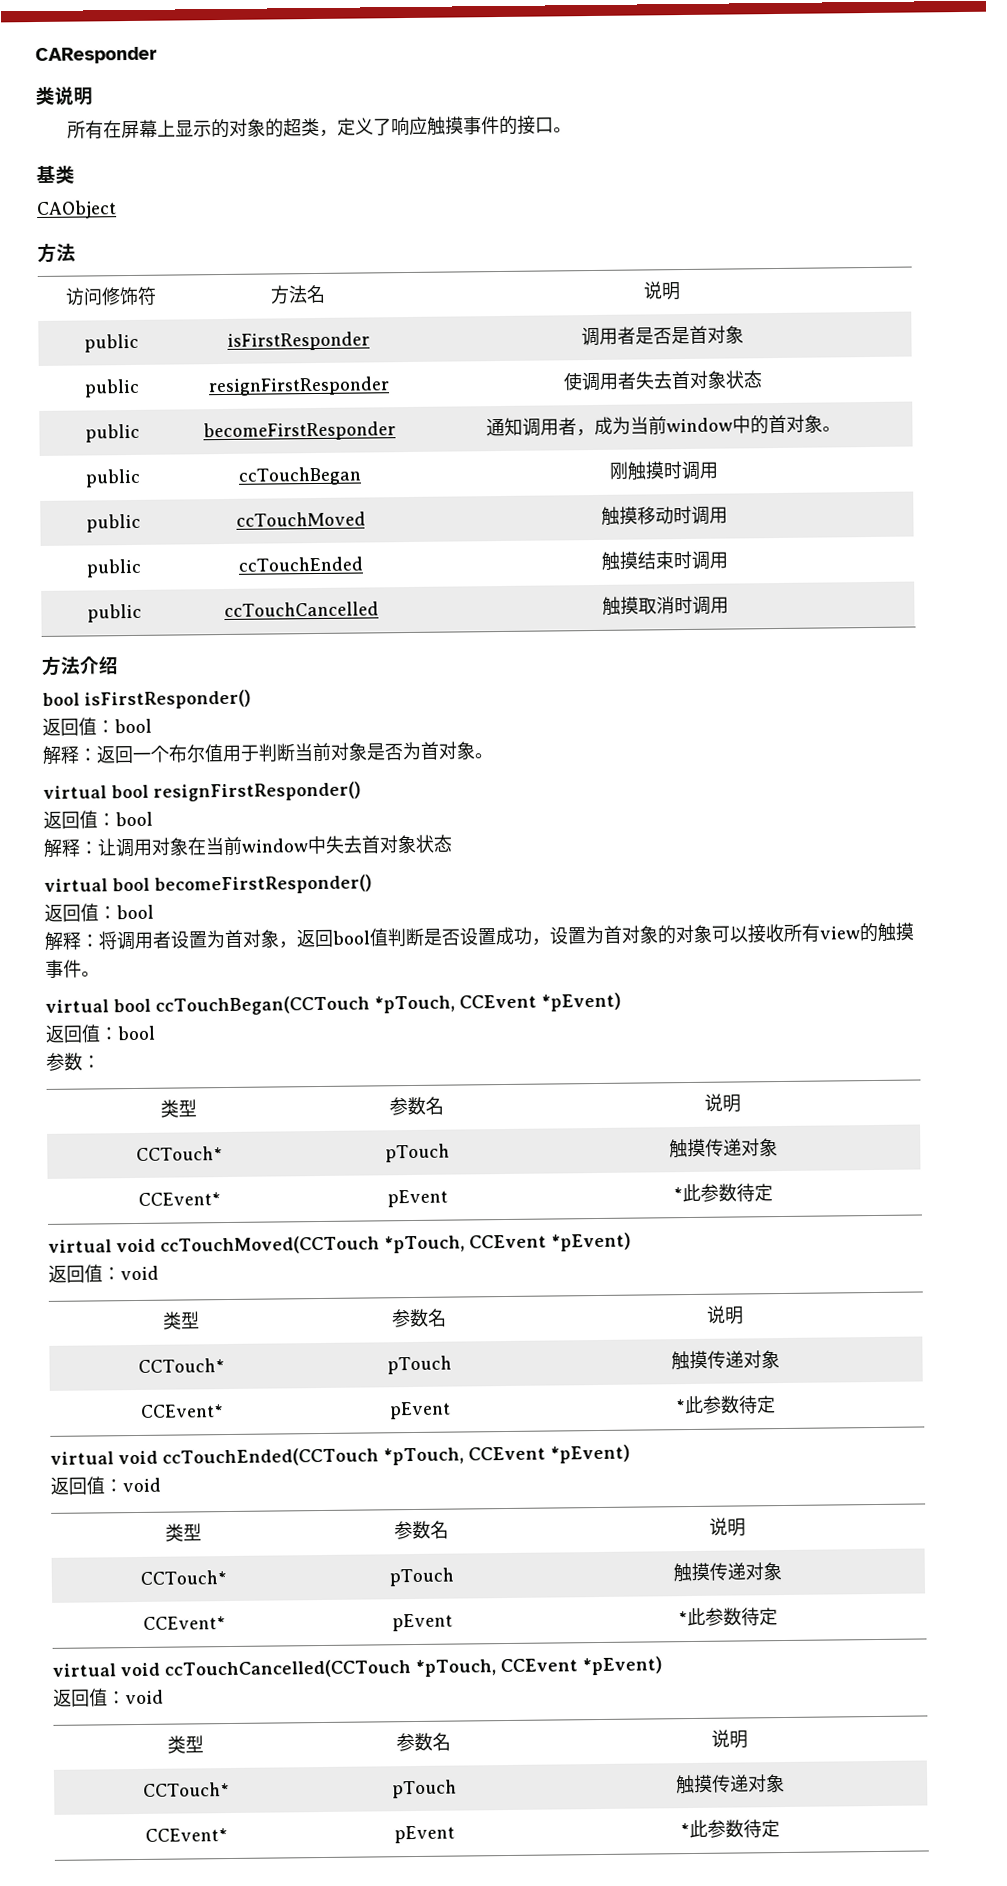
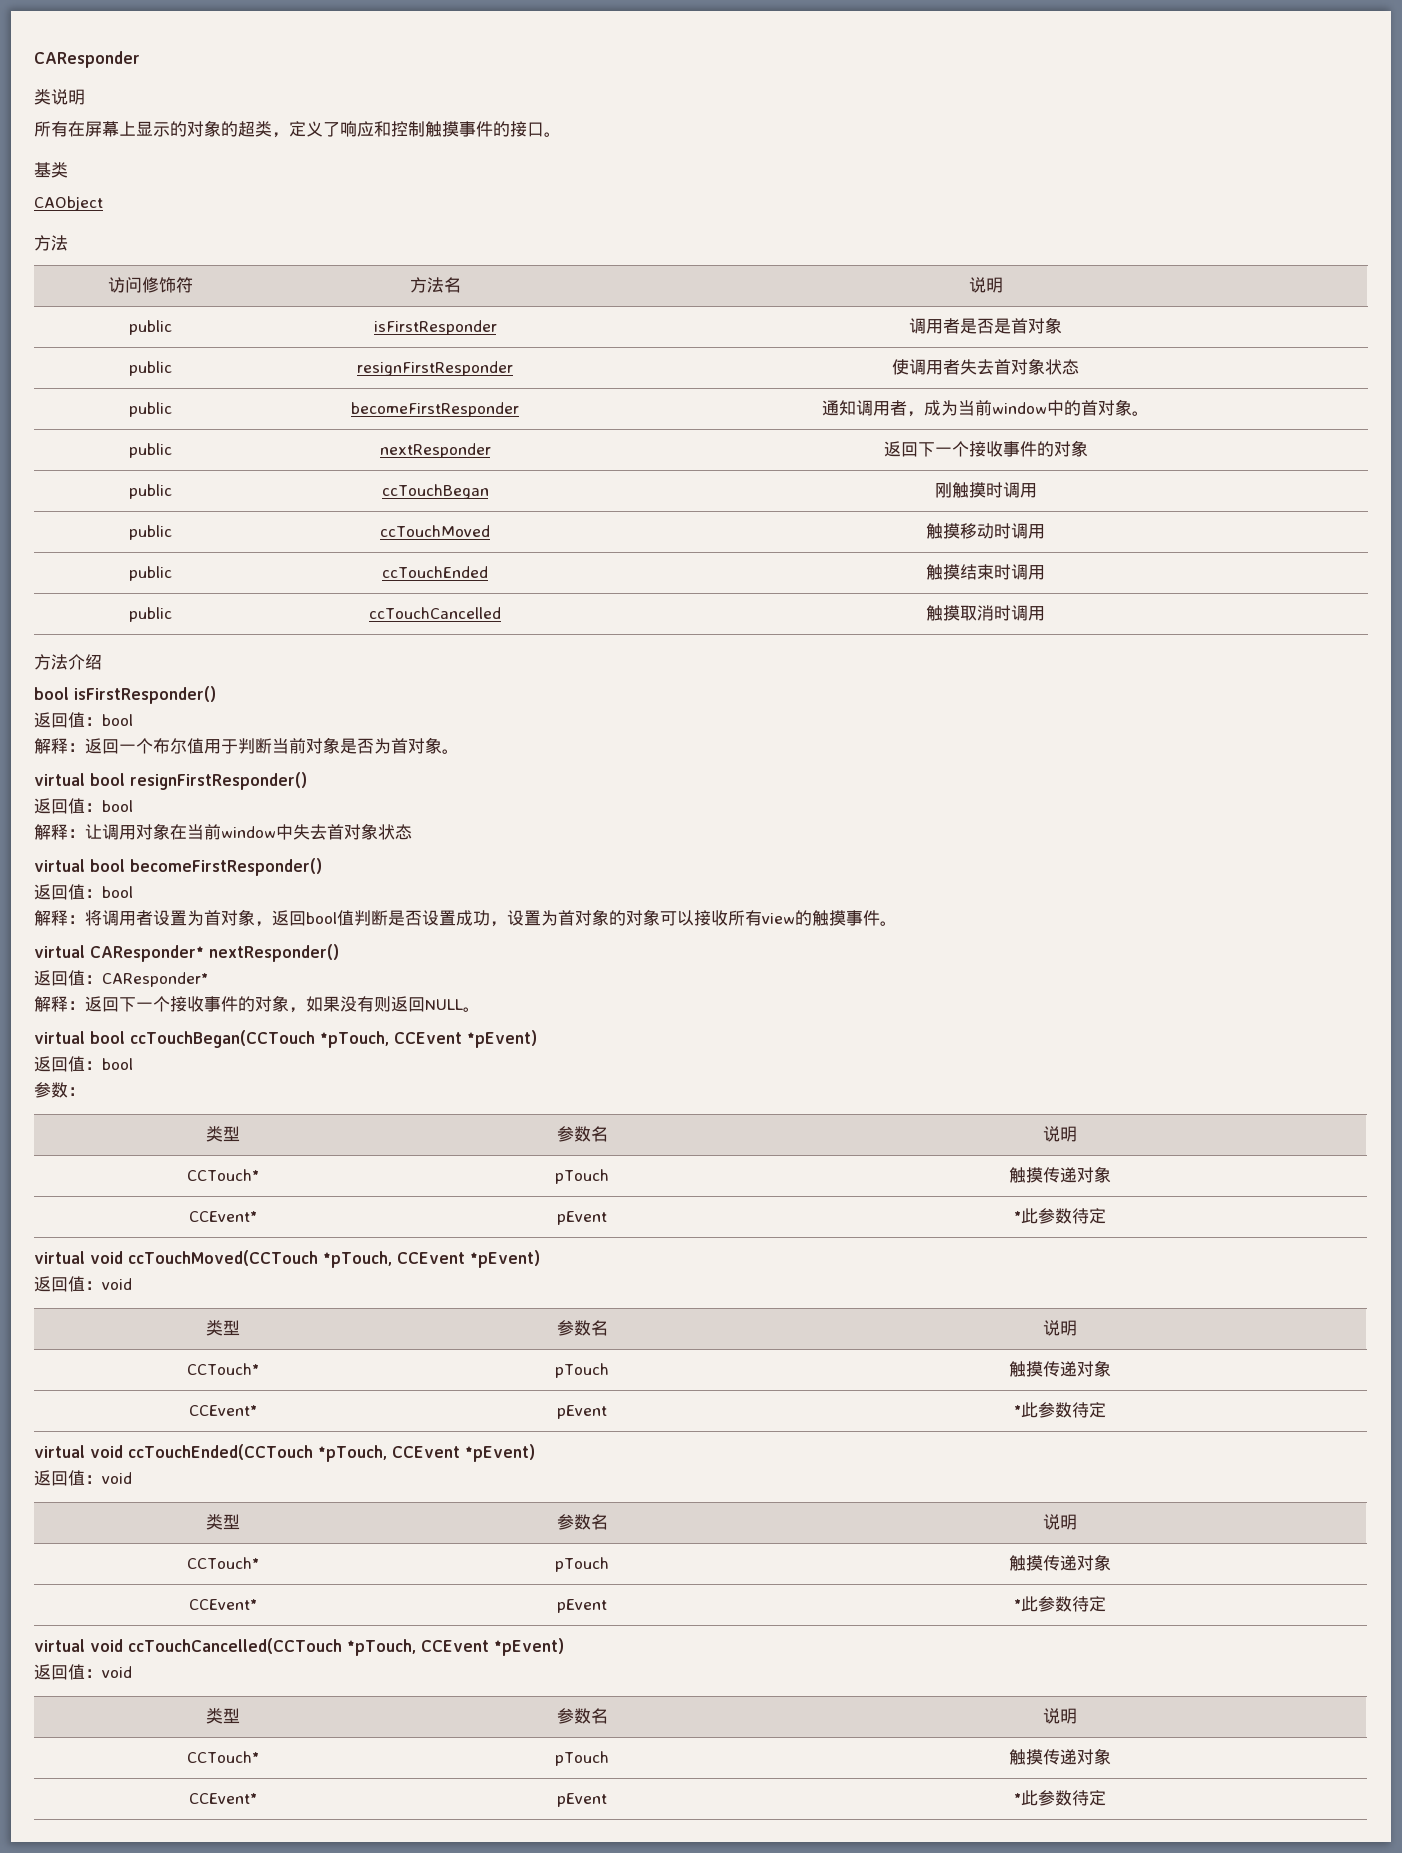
(428, 125) none -> [374,121,425,137] 和控制
(841, 429) none -> [129,443,172,458] [379,443,491,458] [883,440,1088,457] // public | nextResponder | 返回下一个接收事件的对象
(100, 974) none -> [34,944,339,962] [34,970,208,987] [34,995,480,1013] // virtual CAResponder* nextResponder() // 返回值：CAResponder* // 解释：返回下一个接收事件的对象，如果没有则返回NULL。

